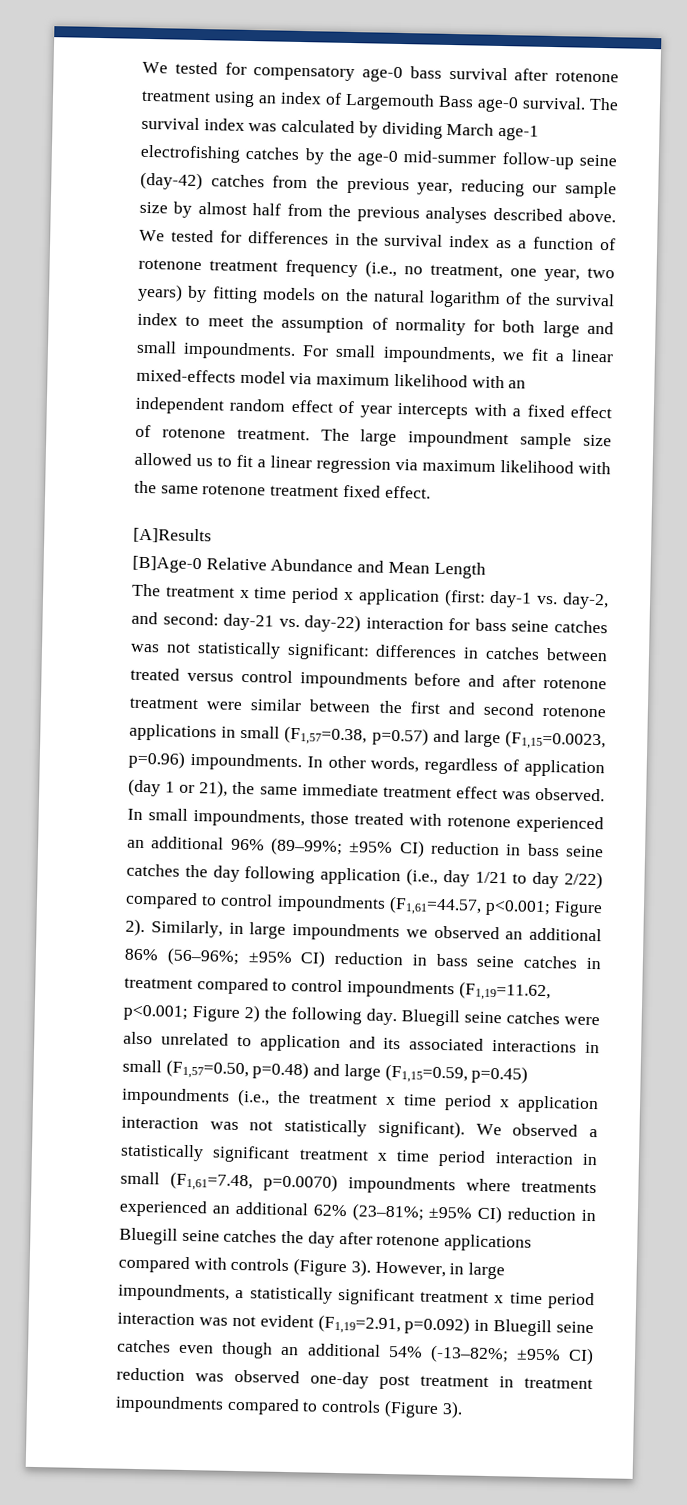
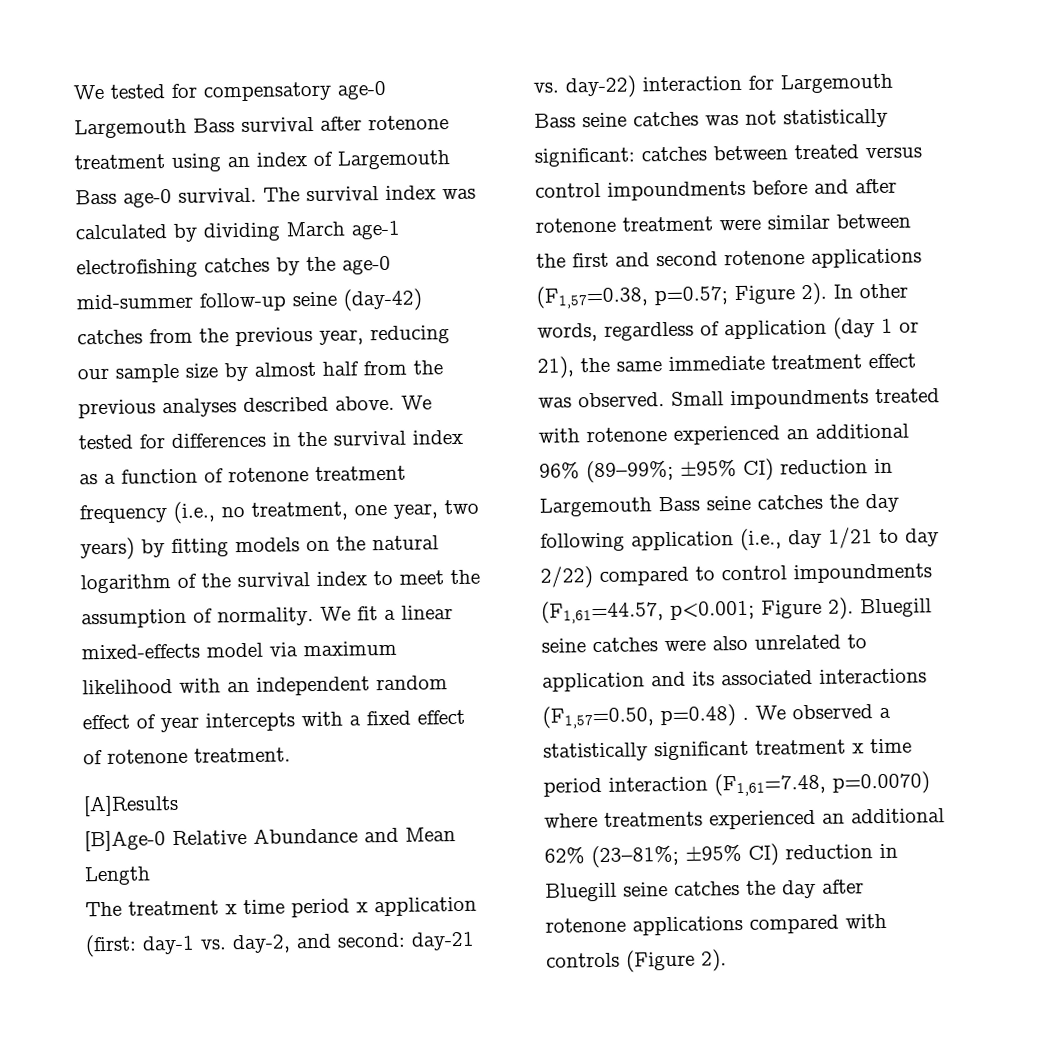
[409,66,442,79] bass -> [74,118,235,139] Largemouth Bass
[394,317,614,338] [136,340,524,364] normality for both large and small impoundments. For small impoundments, we -> [217,606,351,627] normality. We
[320,428,612,450] [134,452,611,475] [134,480,431,499] The large impoundment sample size allowed us to fit a linear regression via maximum likelihood with the same rotenone treatment fixed effect. -> (291, 755) none
[474,618,507,632] bass -> [780,73,893,94] [534,113,576,128] Largemouth Bass
[375,644,480,659] differences in -> (635, 157) none
[221,725,606,751] [128,750,302,772] in small (F1,57=0.38, p=0.57) and large (F1,15=0.0023, p=0.96) impoundments. -> [536,282,827,309] (F1,57=0.38, p=0.57; Figure 2).
[127,808,349,828] In small impoundments, those -> [671,389,869,410] Small impoundments
[526,843,560,857] bass -> [539,496,700,517] Largemouth Bass
[150,920,602,942] [124,947,601,970] [124,977,551,1002] [123,1004,397,1026] Similarly, in large impoundments we observed an additional 86% (56–96%; ±95% CI) reduction in bass seine catches in treatment compared to control impoundments (F1,19=11.62, p<0.001; Figure 2) the following day. -> (854, 608) none
[585,1041,600,1054] [122,1059,529,1084] [121,1087,599,1114] [121,1116,465,1139] in small (F1,57=0.50, p=0.48) and large (F1,15=0.59, p=0.45) impoundments (i.e., the treatment x time period x application interaction was not statistically significant). -> [542,704,749,729] (F1,57=0.50, p=0.48) .
[582,1153,598,1166] [120,1171,160,1185] in small -> (708, 784) none
[348,1176,456,1195] impoundments -> (930, 783) none
[350,1259,506,1280] [118,1283,595,1310] [117,1312,594,1337] [117,1339,594,1366] [116,1367,593,1390] [115,1395,463,1419] 3). However, in large impoundments, a statistically significant treatment x time period interaction was not evident (F1,19=2.91, p=0.092) in Bluegill seine catches even though an additional 54% (-13–82%; ±95% CI) reduction was observed one-day post treatment in treatment impoundments compared to controls (Figure 3). -> [701,949,727,972] 2).

